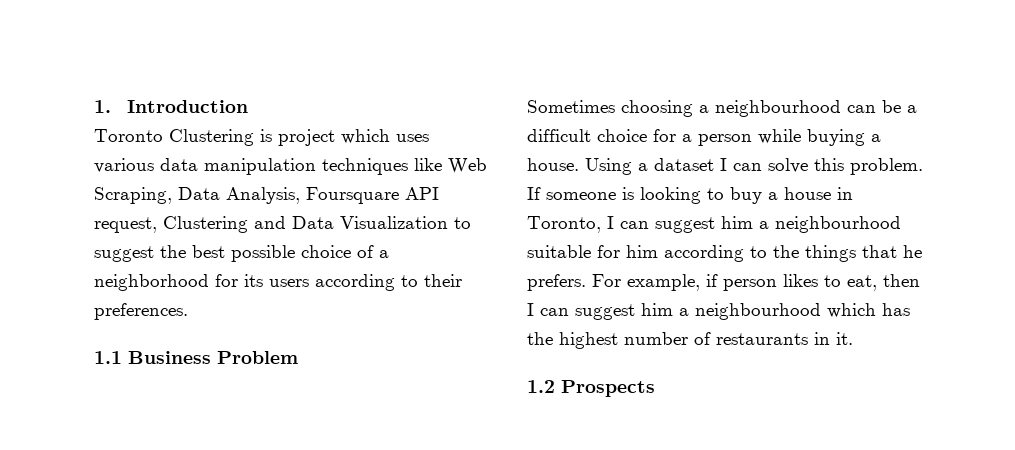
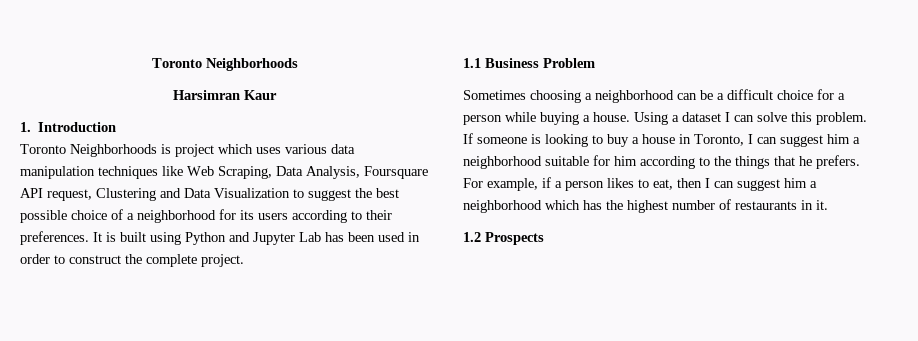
(94, 106) none -> [151,58,298,71] [173,90,277,100] Toronto Neighborhoods // Harsimran Kaur //
[169,129,254,146] Clustering -> [70,144,157,157] Neighborhoods
(188, 311) none -> [93,232,420,245] [20,254,244,267] It is built using Python and Jupyter Lab has been used in order to construct the complete project.
[715,100,841,117] neighbourhood -> [595,90,674,103] neighborhood
[775,216,901,233] neighbourhood -> [463,156,542,169] neighborhood
(718, 280) none -> [555,181,562,188] a
[695,303,821,320] neighbourhood -> [463,200,542,213] neighborhood

